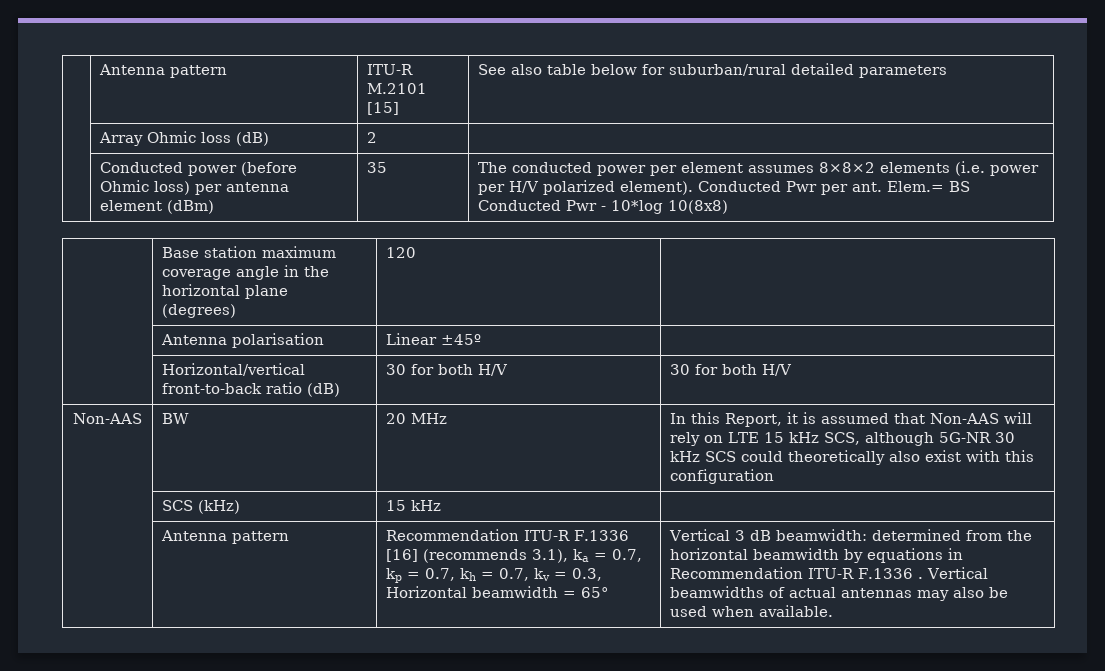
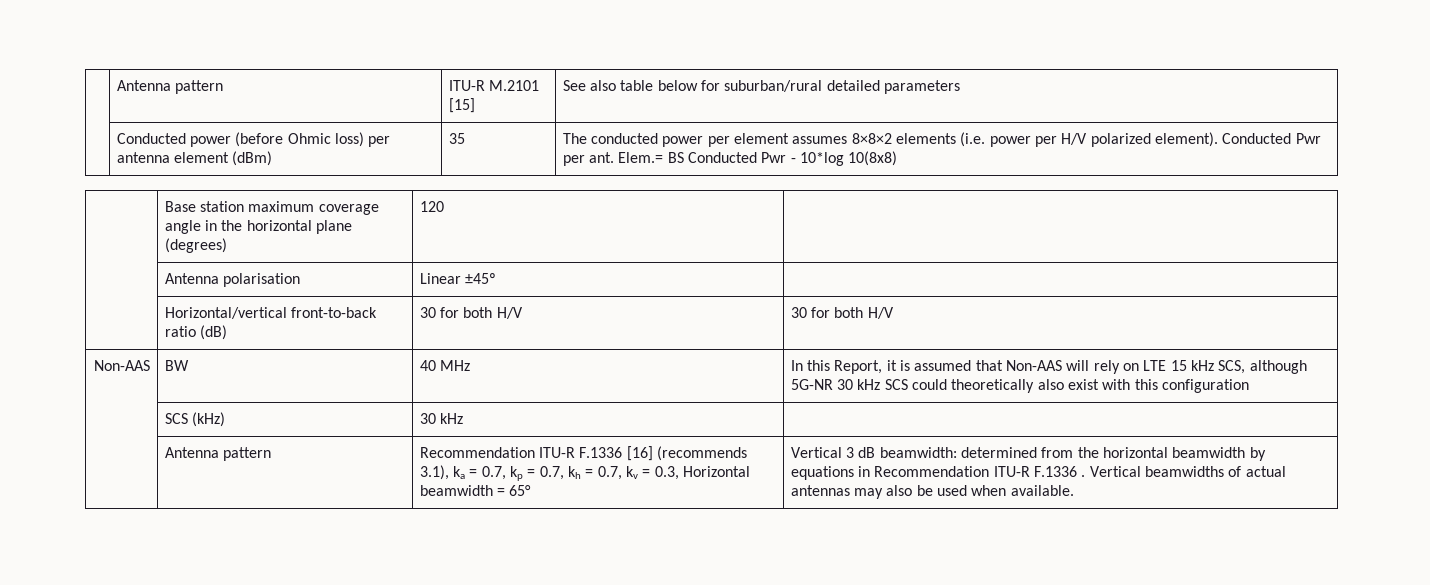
[99,131,270,146] [367,132,378,143] // | Array Ohmic loss (dB) | 2 | -> (961, 87) none
[386,413,407,424] 20 -> [419,360,436,371] 40
[386,500,407,511] 15 -> [419,413,436,424] 30

